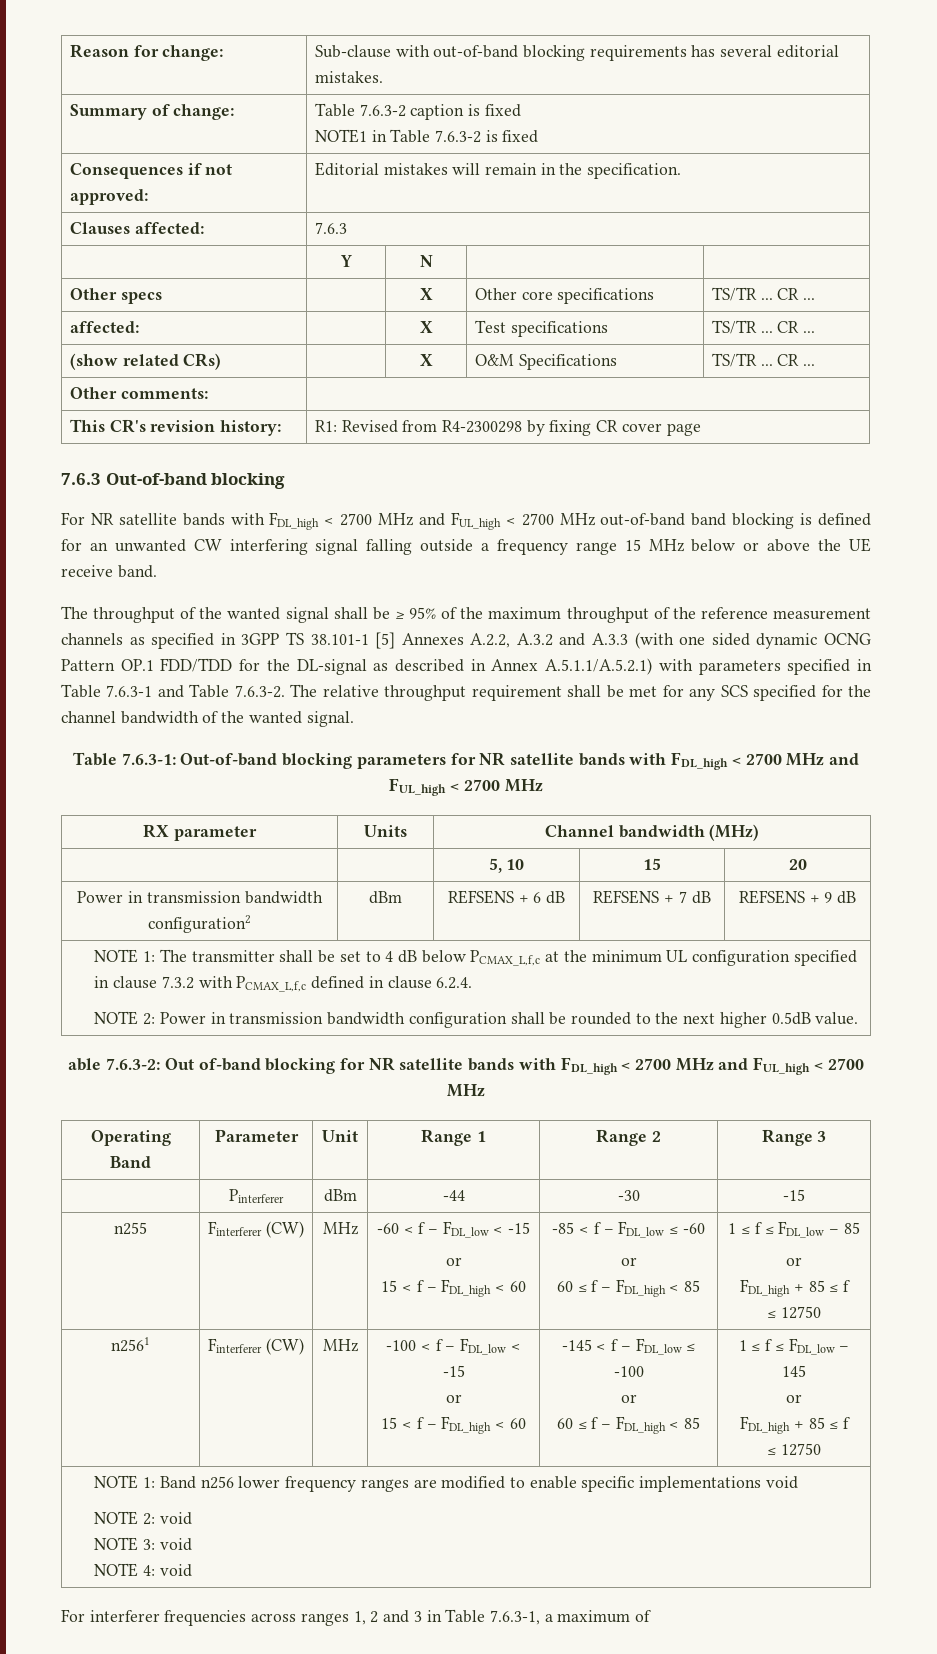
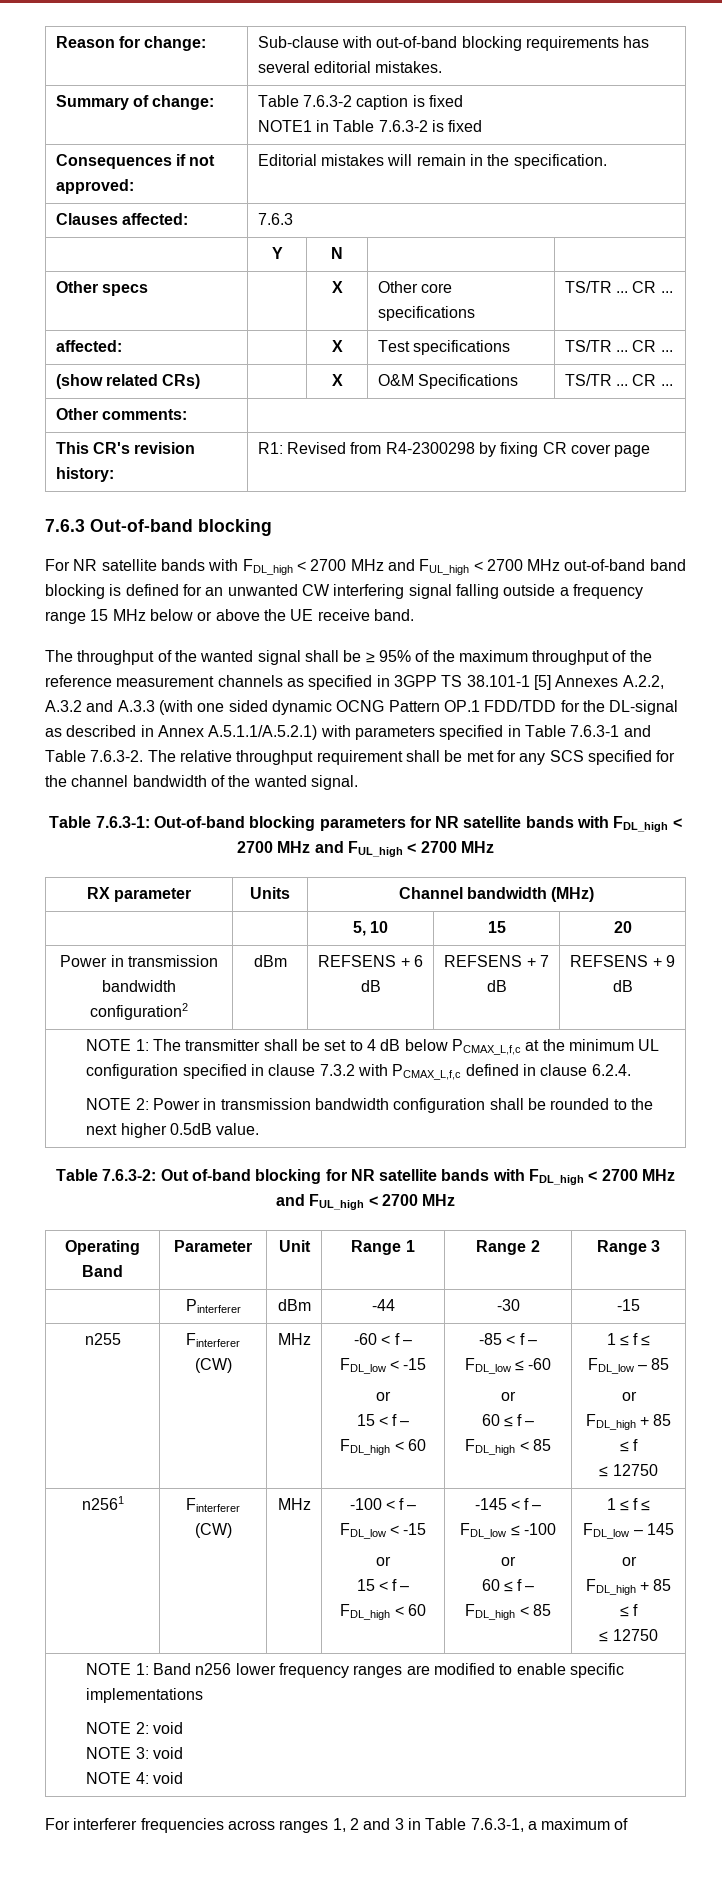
[68,1058,102,1071] able -> [55,1169,98,1181] Table
[765,1476,798,1489] void -> (204, 1695) none

